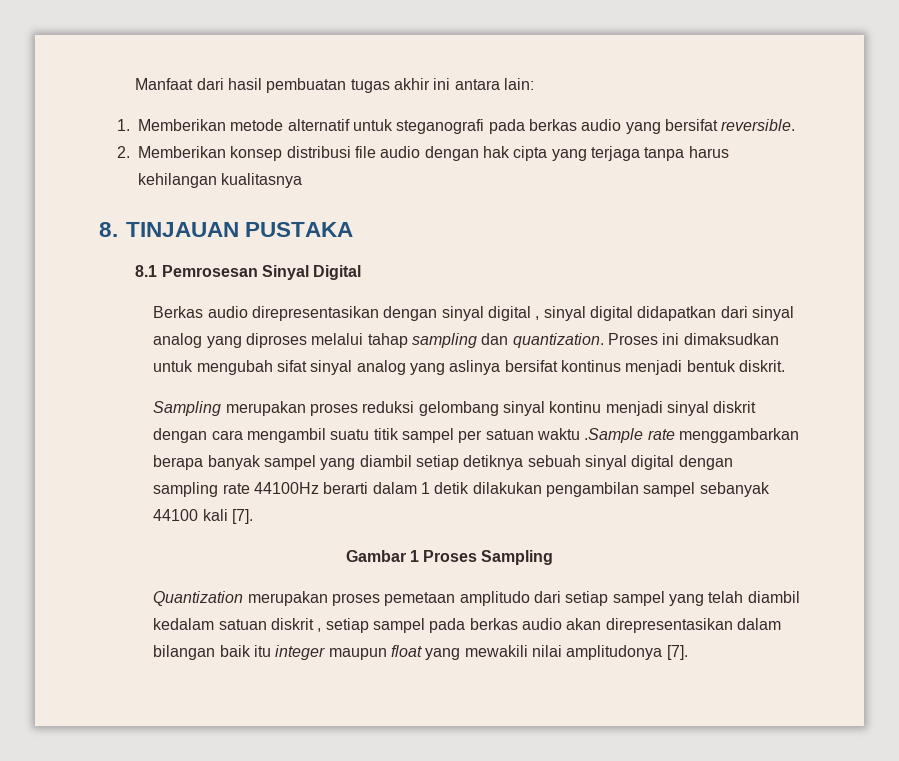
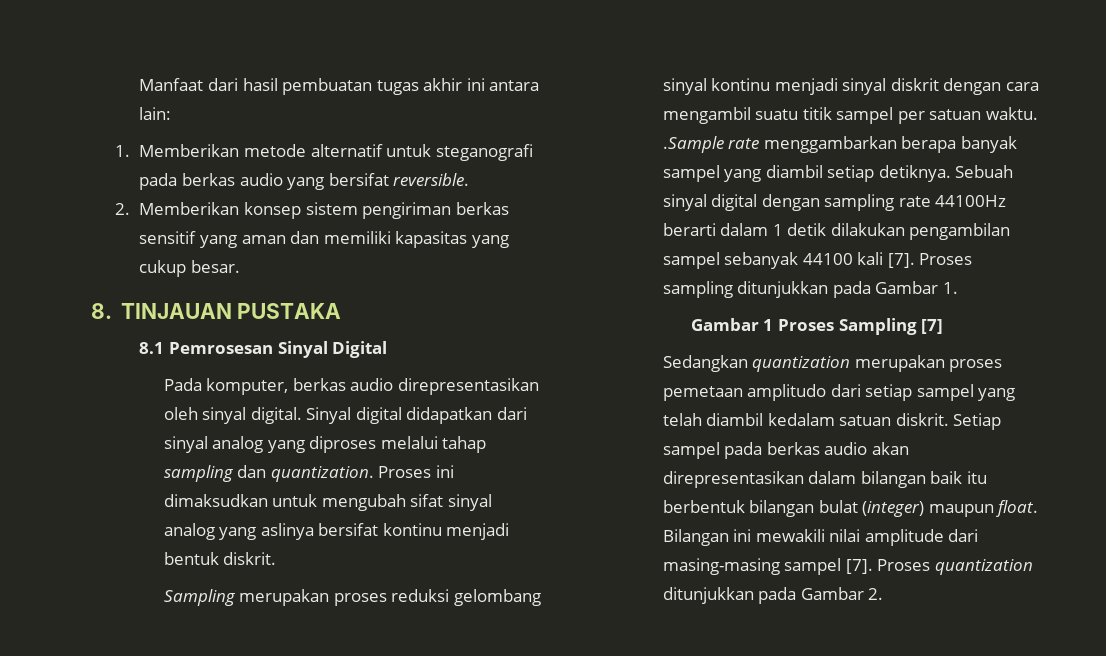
[286,146,729,161] [138,173,303,188] distribusi file audio dengan hak cipta yang terjaga tanpa harus kehilangan kualitasnya -> [305,202,509,219] [139,231,509,248] [139,260,240,277] sistem pengiriman berkas sensitif yang aman dan memiliki kapasitas yang cukup besar.
[153,306,586,321] Berkas audio direpresentasikan dengan sinyal digital , sinyal -> [163,378,539,395] [163,407,352,424] Pada komputer, berkas audio direpresentasikan oleh sinyal digital. Sinyal
[561,360,622,372] kontinus -> [382,523,442,536] kontinu
[537,428,581,440] waktu -> [986,107,1039,120] waktu.
[463,455,581,470] detiknya sebuah -> [878,165,1014,182] detiknya. Sebuah
(254, 516) none -> [919,253,973,265] [662,281,958,298] Proses sampling ditunjukkan pada Gambar 1.
[153,591,244,606] // Quantization -> [921,319,944,334] [662,355,851,372] [7] // Sedangkan quantization
[271,618,369,633] diskrit , setiap -> [895,413,1002,430] diskrit. Setiap
[275,645,688,660] integer maupun float yang mewakili nilai amplitudonya [7]. -> [662,500,1039,517] [662,529,979,546] [662,558,1033,575] [662,587,884,604] berbentuk bilangan bulat (integer) maupun float. Bilangan ini mewakili nilai amplitude dari masing-masing sampel [7]. Proses quantization ditunjukkan pada Gambar 2.

